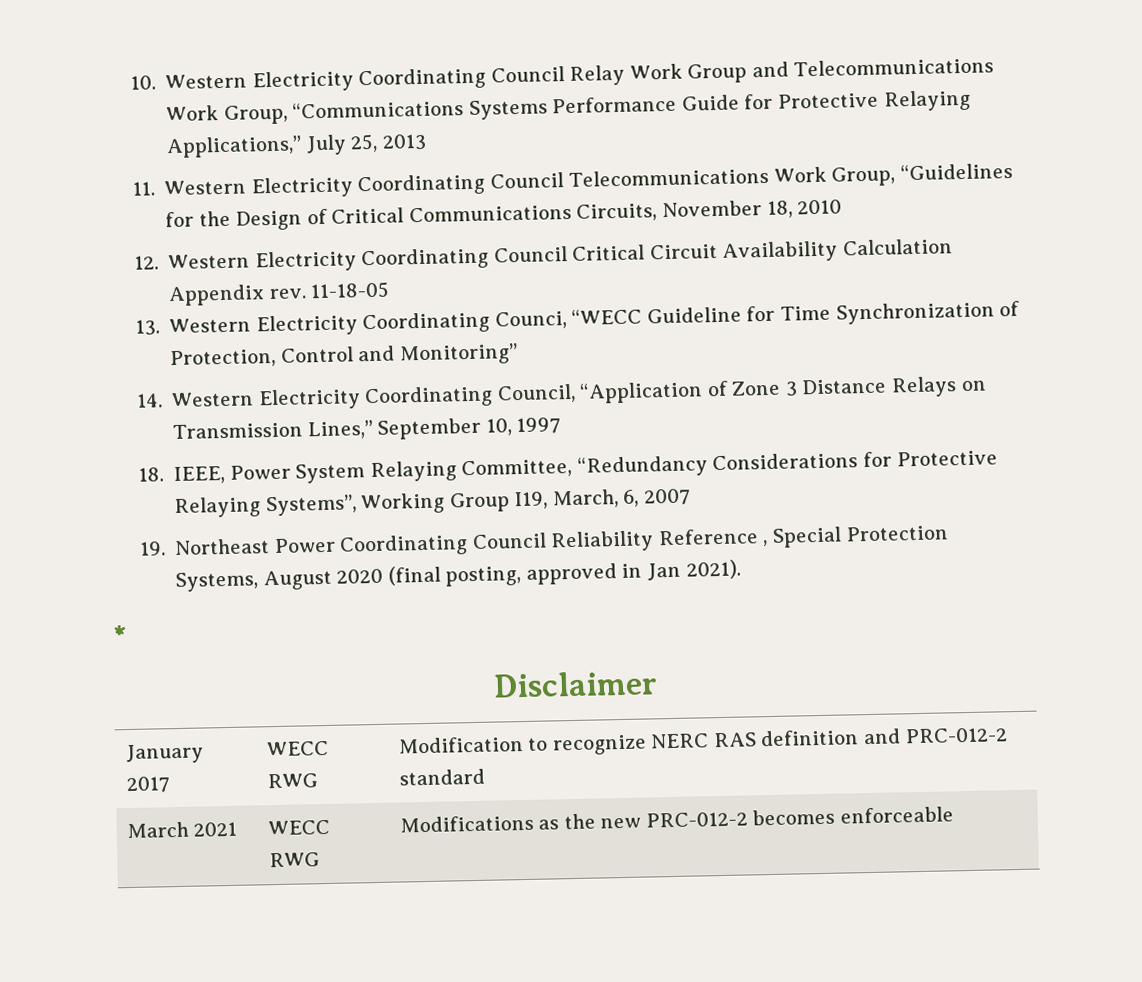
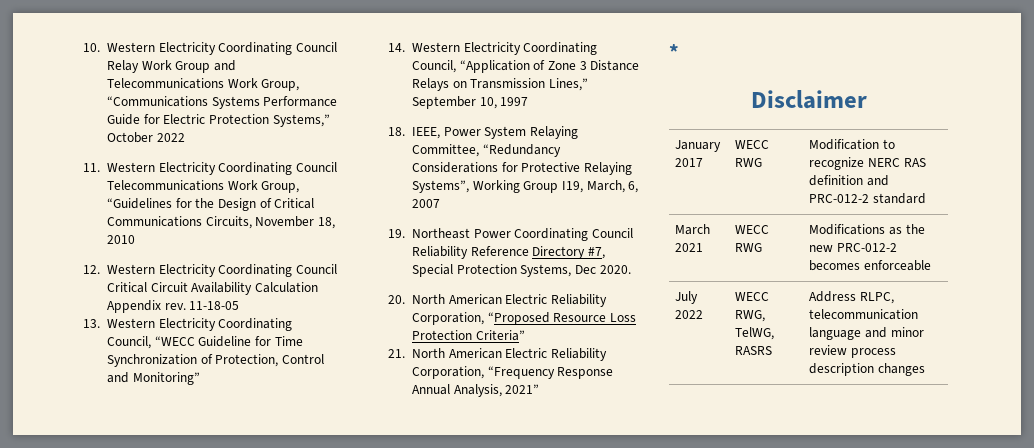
[777,89,971,112] [166,133,427,159] Protective Relaying Applications,” July 25, 2013 -> [163,114,330,127] [106,132,185,143] Electric Protection Systems,” October 2022
[494,311,567,330] Counci, -> [106,336,151,349] Council,
[763,540,769,547] , -> [532,246,605,259] Directory #7,
[262,559,741,591] August 2020 (final posting, approved in Jan 2021). -> [574,265,631,274] [387,294,607,307] [411,312,636,325] [411,330,525,341] [387,348,607,361] [411,366,614,379] [411,384,540,397] Dec 2020. // 20. North American Electric Reliability Corporation, “Proposed Resource Loss Protection Criteria” // 21. North American Electric Reliability Corporation, “Frequency Response Annual Analysis, 2021”
(954, 815) none -> [675,291,699,304] [675,310,704,319] [735,292,770,301] [735,310,766,322] [735,327,775,340] [735,346,773,355] [809,291,895,304] [809,309,919,320] [809,327,924,340] [809,345,897,358] [809,363,926,376] // July 2022 | WECC RWG, TelWG, RASRS | Address RLPC, telecommunication language and minor review process description changes

